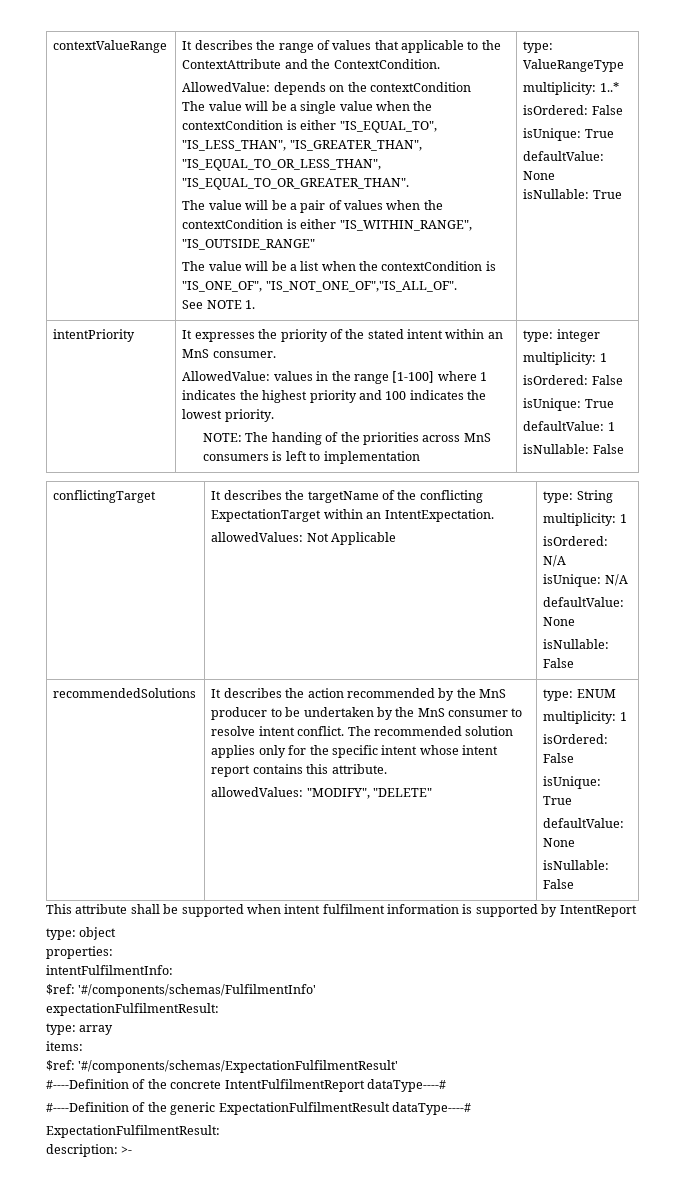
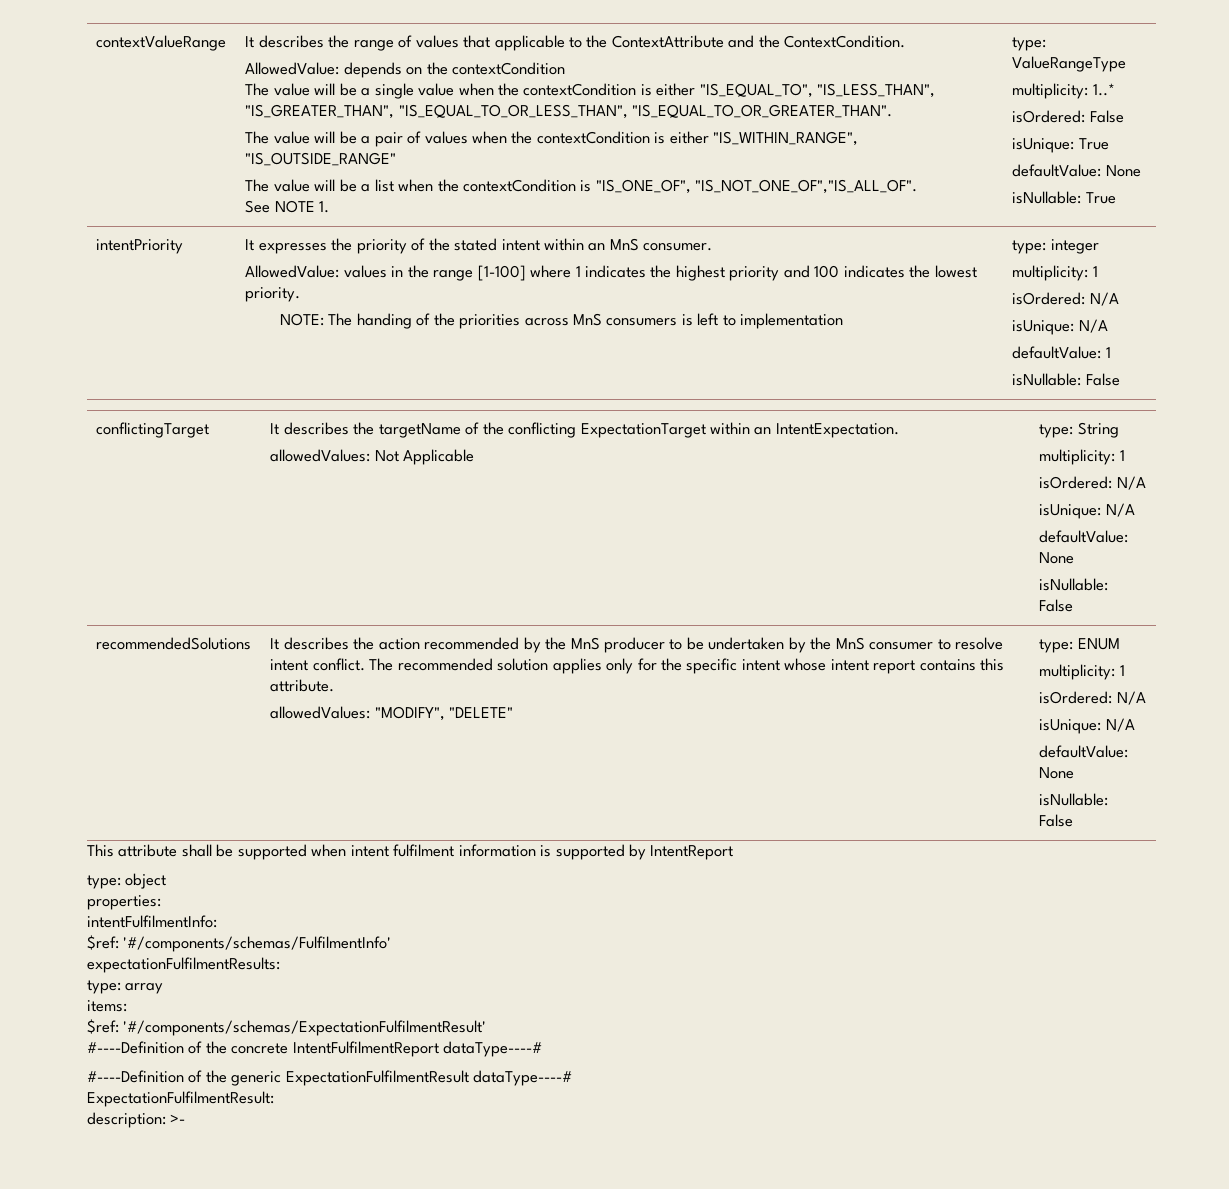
[591,375,623,385] [523,398,614,411] False // isUnique: True -> [1089,292,1119,306] [1012,319,1108,335] N/A // isUnique: N/A
[543,753,575,763] [543,776,602,789] [543,796,573,805] False // isUnique: True -> [1116,691,1146,705] [1039,718,1135,734] N/A // isUnique: N/A
[46,1003,219,1016] expectationFulfilmentResult: -> [87,957,280,973] expectationFulfilmentResults:

